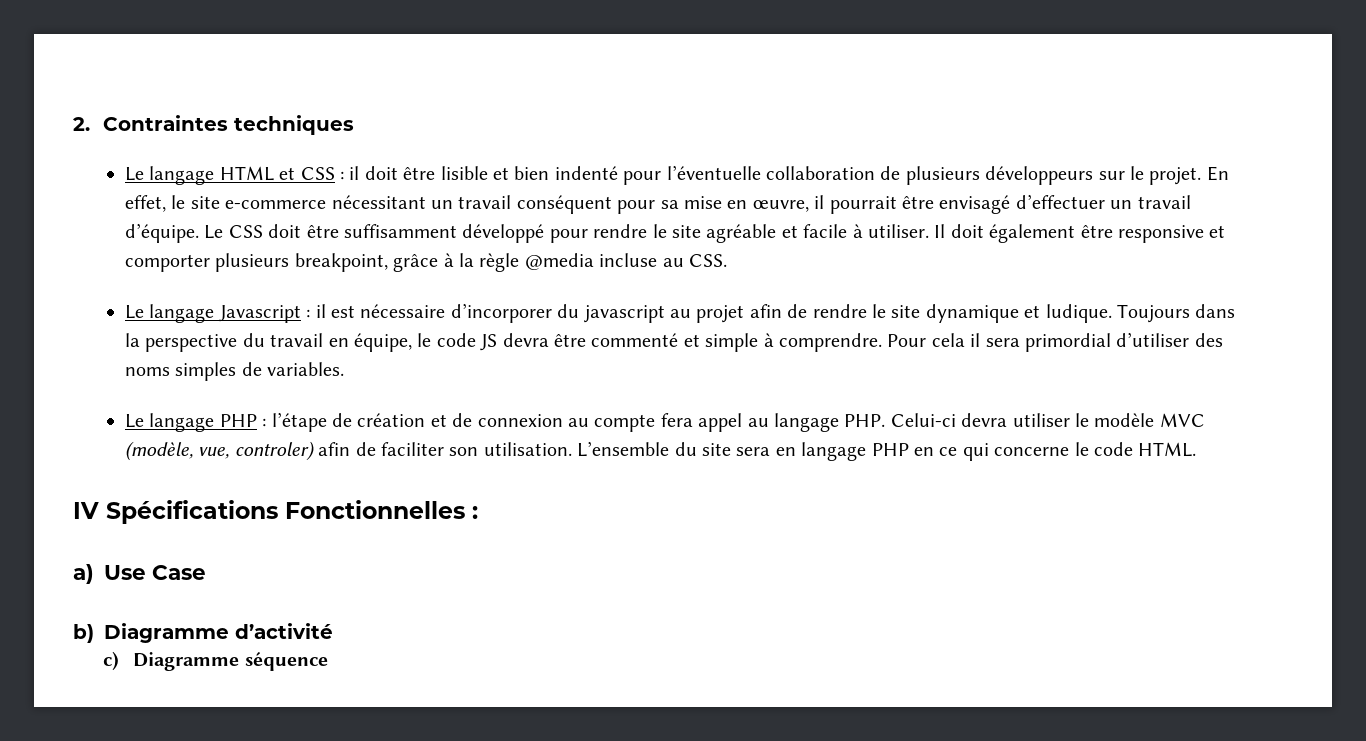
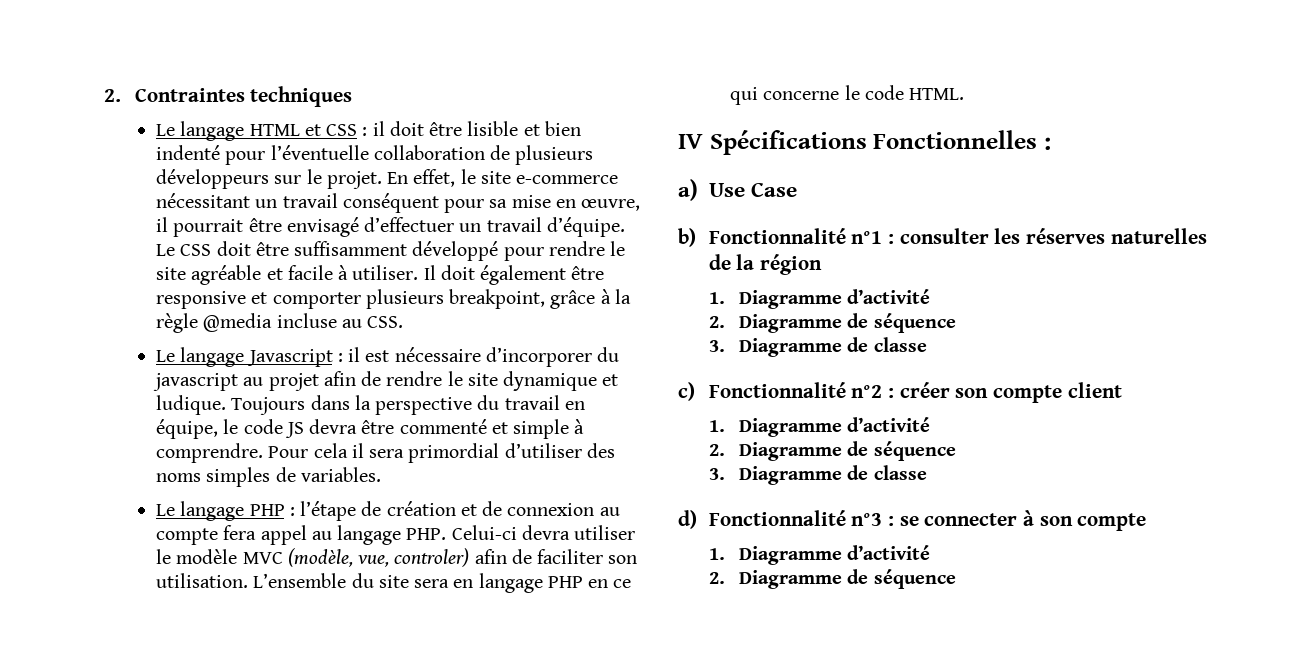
[104,623,333,643] [103,651,240,671] Diagramme d’activité // c) Diagramme -> [708,228,1207,244] [708,254,822,275] [708,289,931,309] [708,313,956,333] [708,337,927,357] [678,382,1122,403] [708,417,931,437] [708,441,956,461] [708,465,927,485] [678,510,1147,531] [708,545,931,565] [708,569,869,589] Fonctionnalité n°1 : consulter les réserves naturelles de la région // 1. Diagramme d’activité // 2. Diagramme de séquence // 3. Diagramme de classe // c) Fonctionnalité n°2 : créer son compte client // 1. Diagramme d’activité // 2. Diagramme de séquence // 3. Diagramme de classe // d) Fonctionnalité n°3 : se connecter à son compte // 1. Diagramme d’activité // 2. Diagramme de

